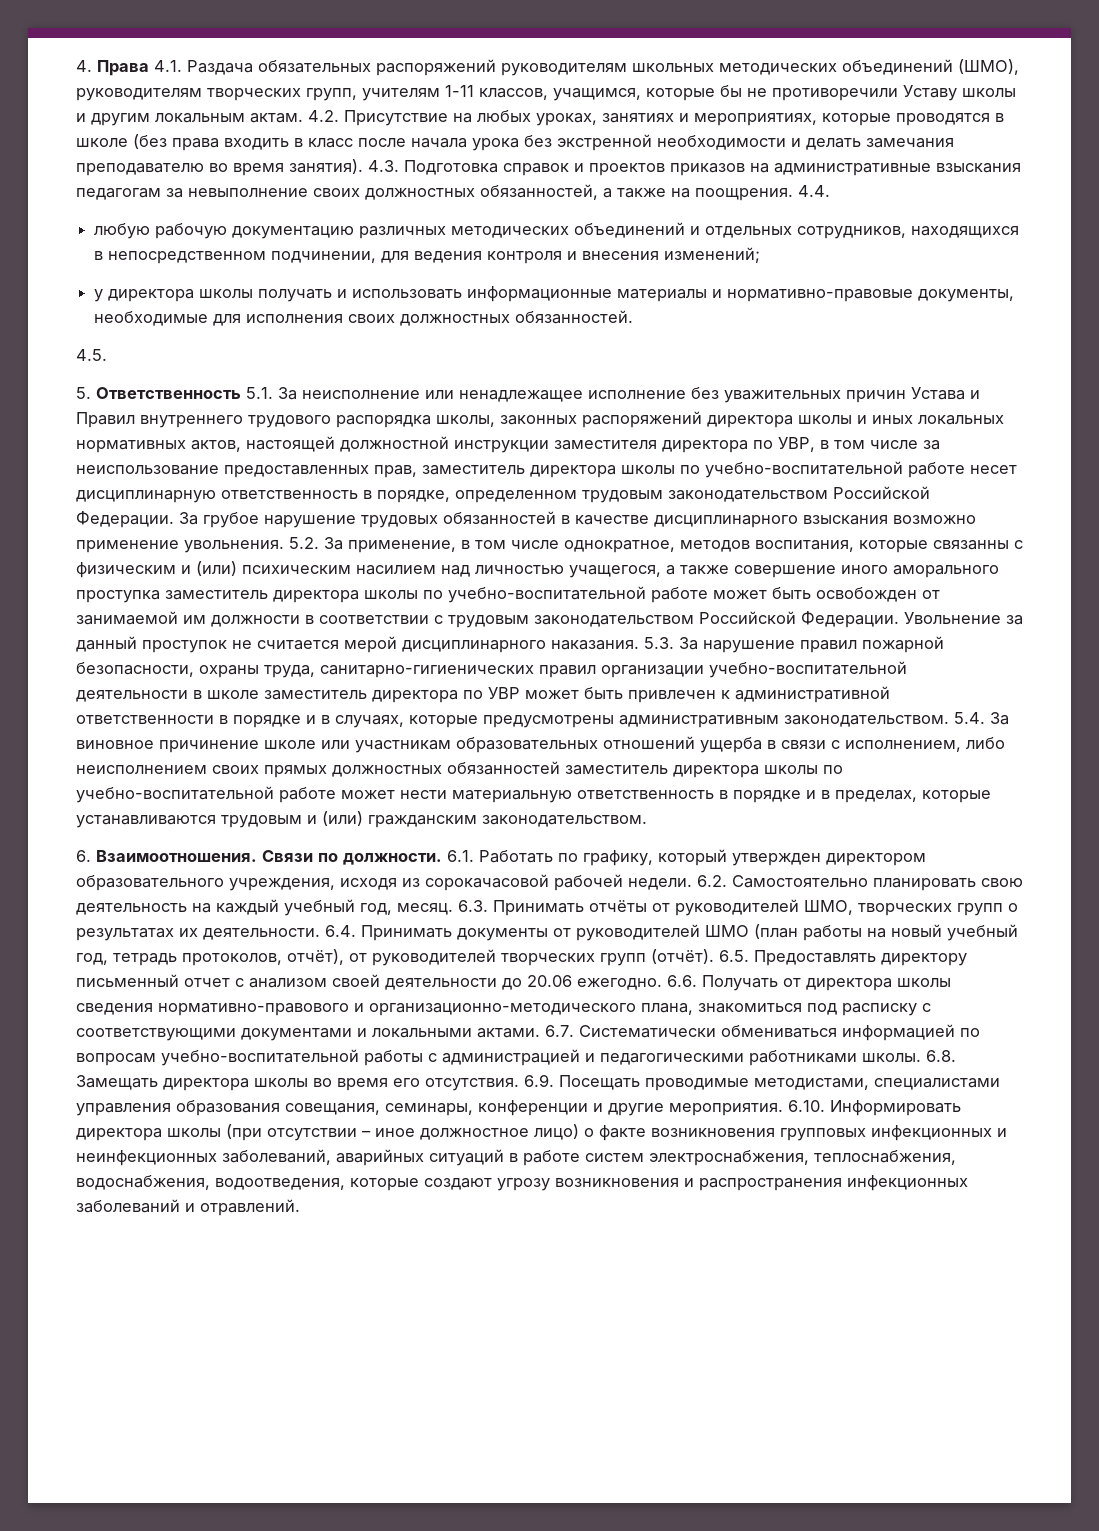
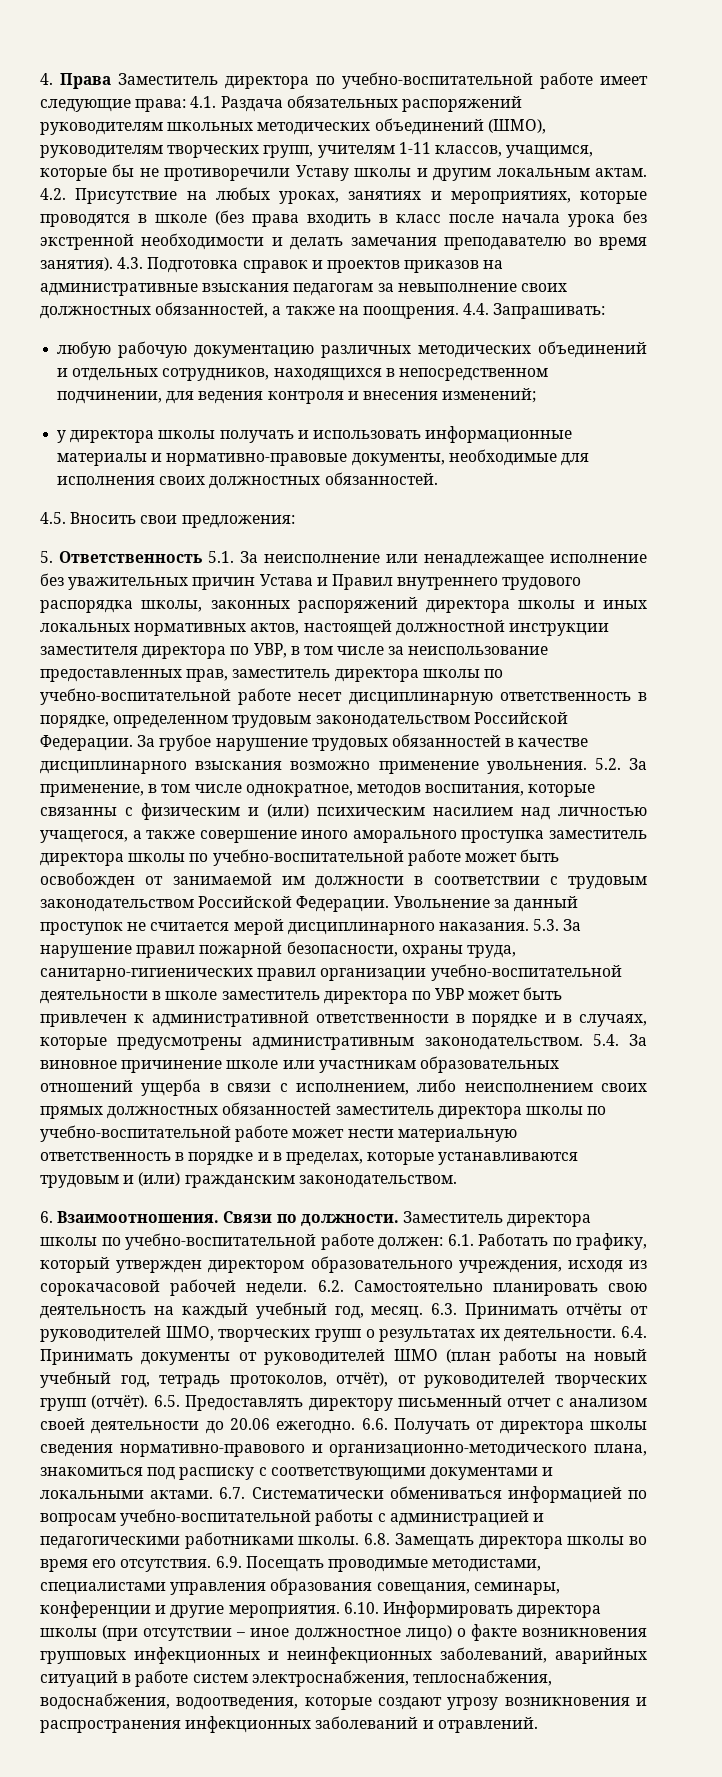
(149, 68) none -> [117,72,648,89] [40,99,187,112] Заместитель директора по учебно-воспитательной работе имеет следующие права:
(830, 191) none -> [493,303,606,319] Запрашивать:
(107, 355) none -> [70,512,295,528] Вносить свои предложения:
(442, 859) none -> [402,1211,592,1227] [40,1233,443,1250] Заместитель директора школы по учебно-воспитательной работе должен:

